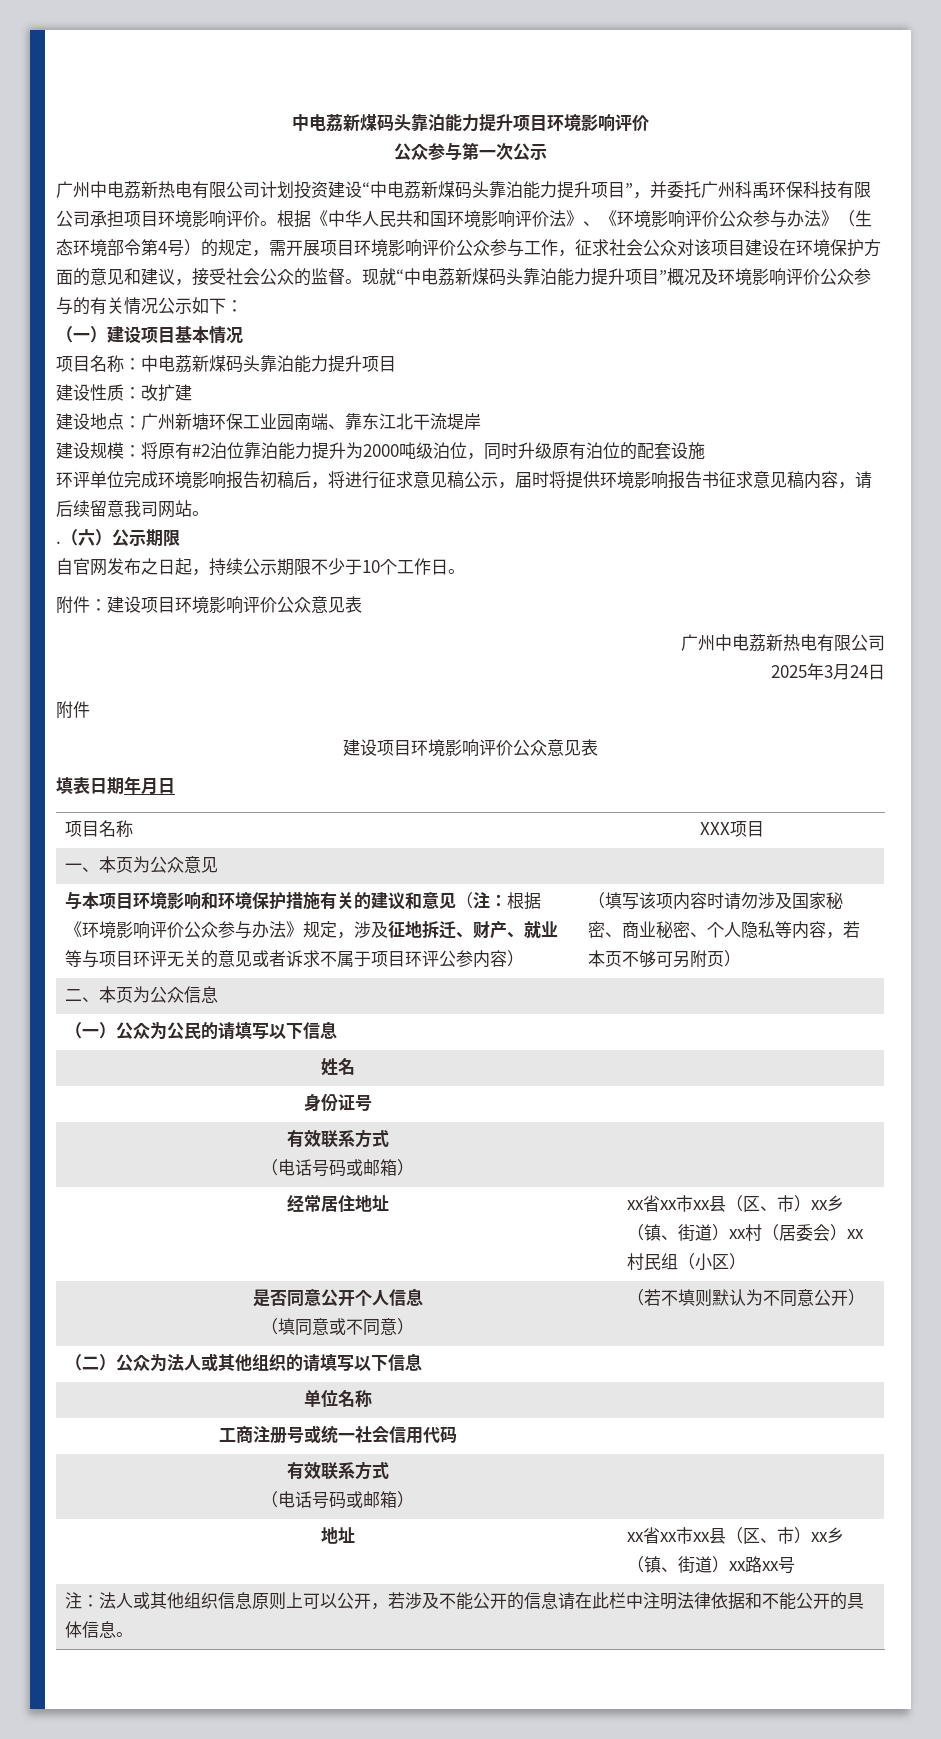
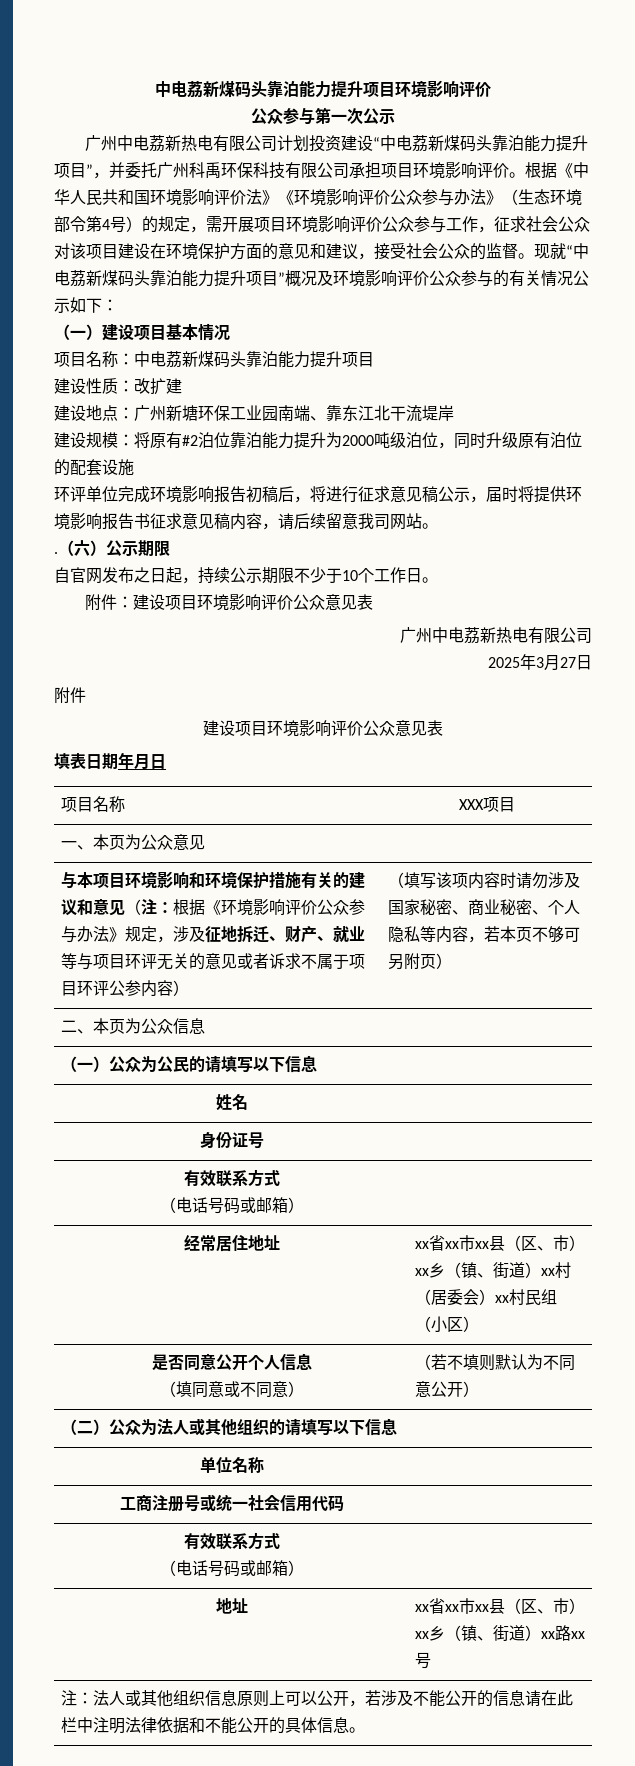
[583,221,600,226] 、 -> (278, 197) none
[850,665,868,678] 24 -> [560,657,576,668] 27

